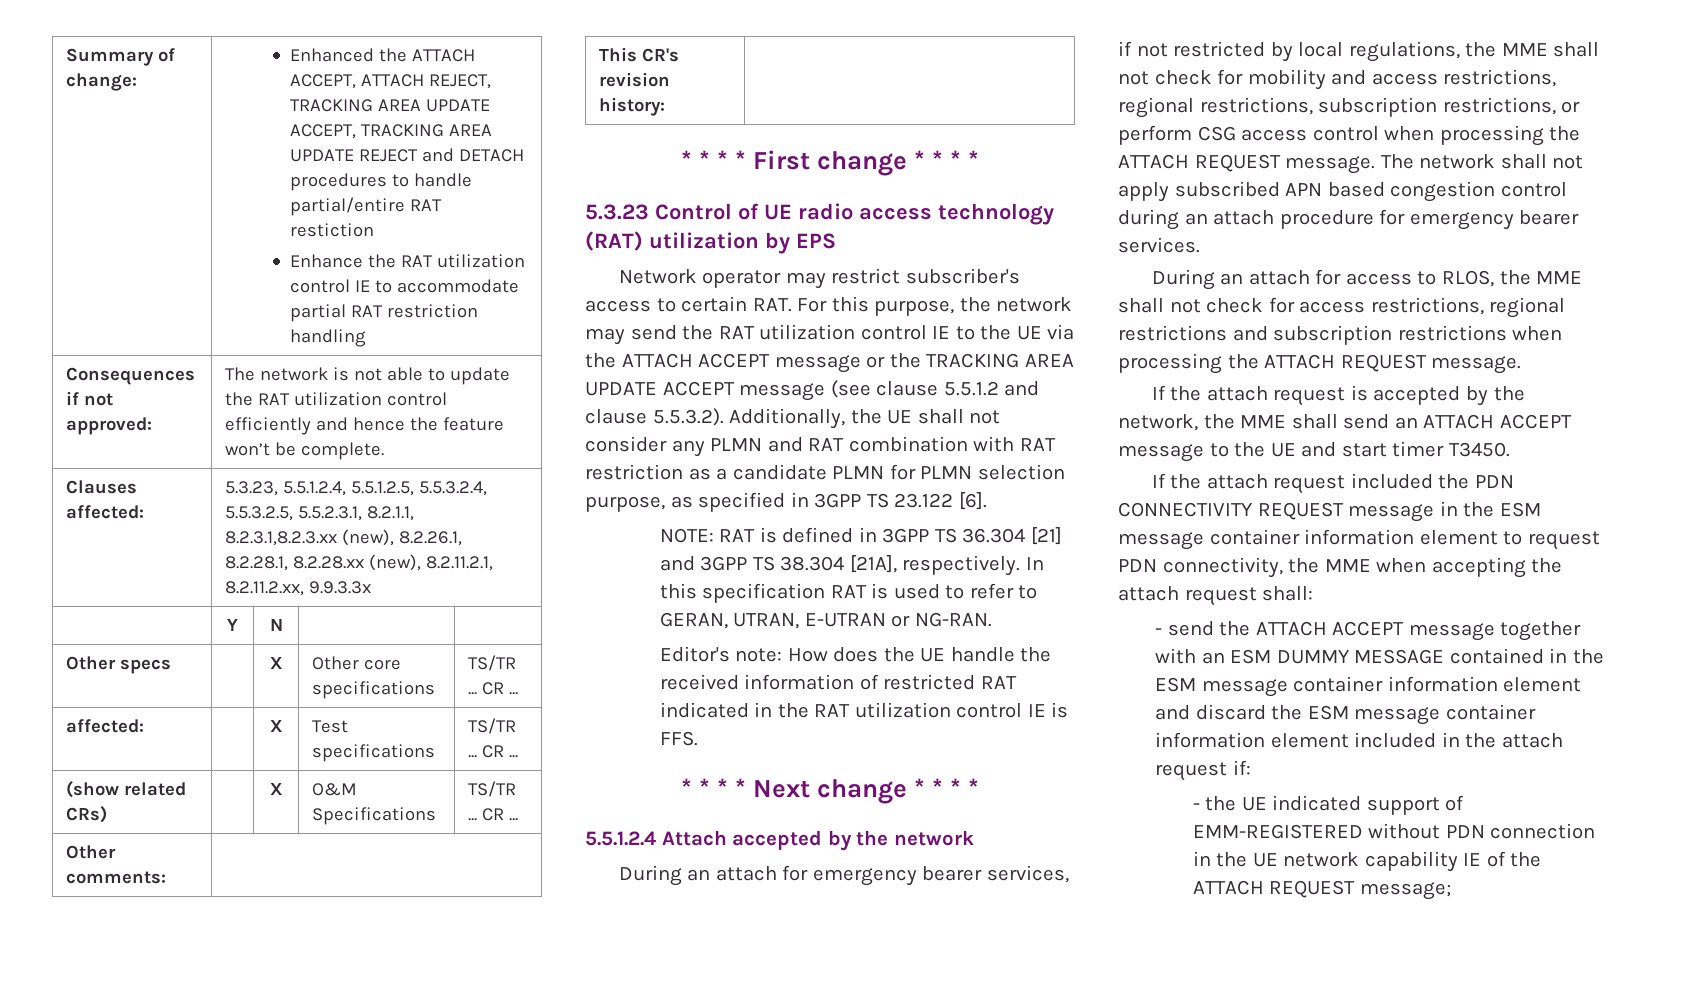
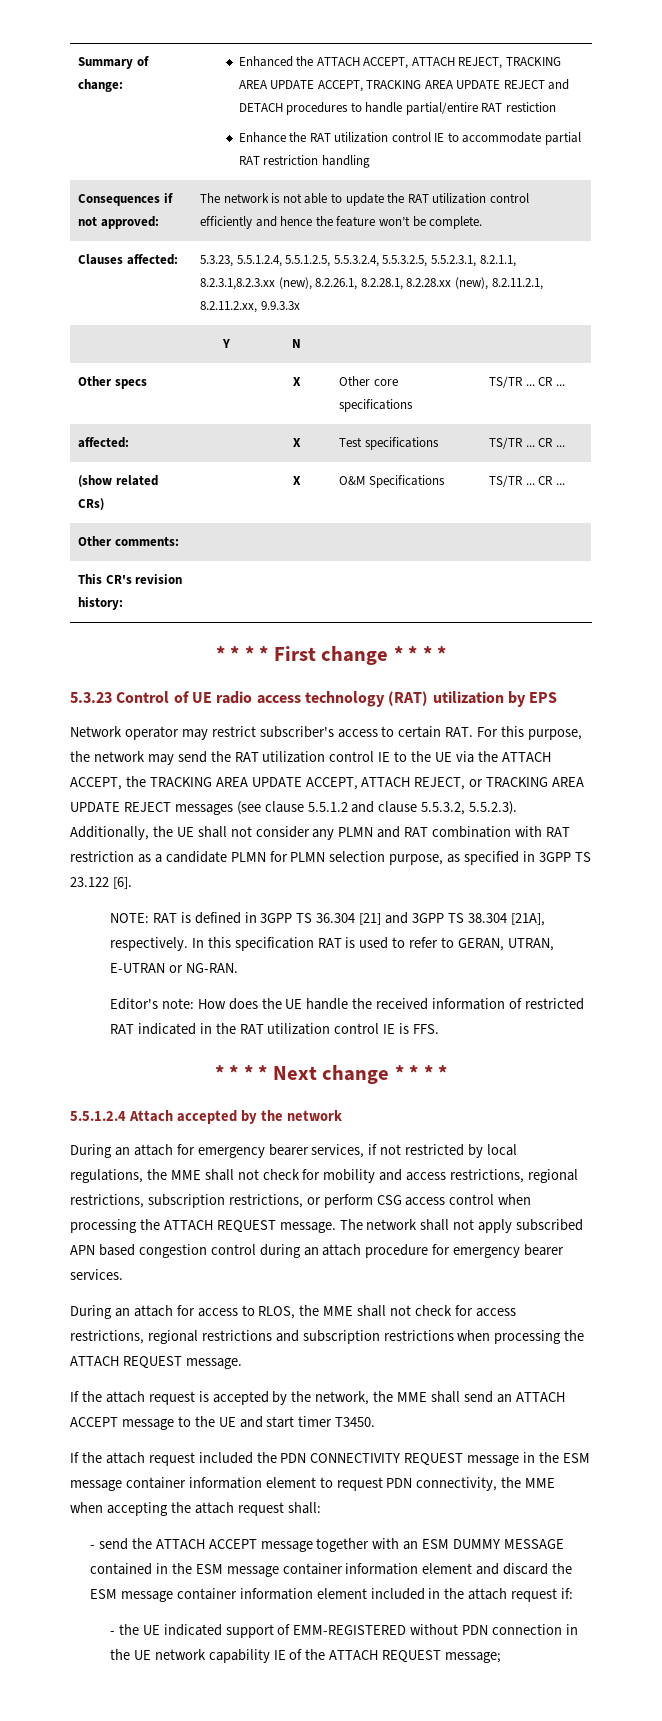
[698,353,886,373] ACCEPT message or -> [70,777,122,790] ACCEPT,
[662,381,826,401] ACCEPT message -> [305,777,585,790] [70,802,233,815] ACCEPT, ATTACH REJECT, or TRACKING AREA UPDATE REJECT messages
[652,408,724,426] 5.5.3.2). -> [421,801,518,815] 5.5.3.2, 5.5.2.3).

